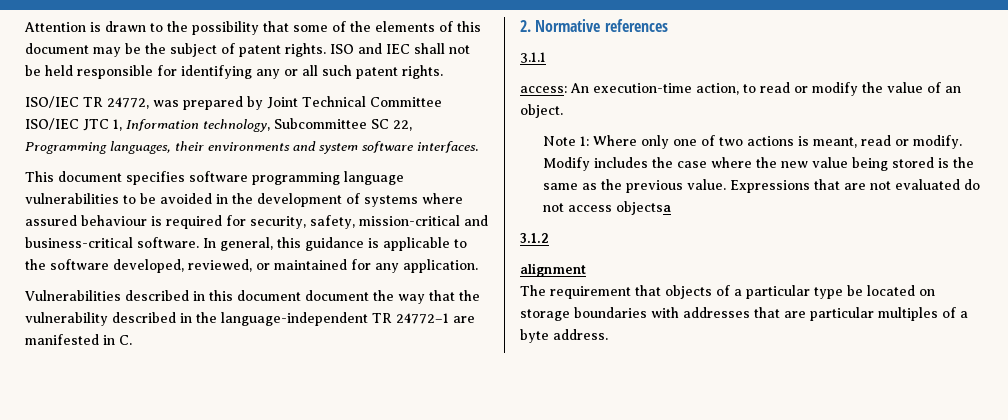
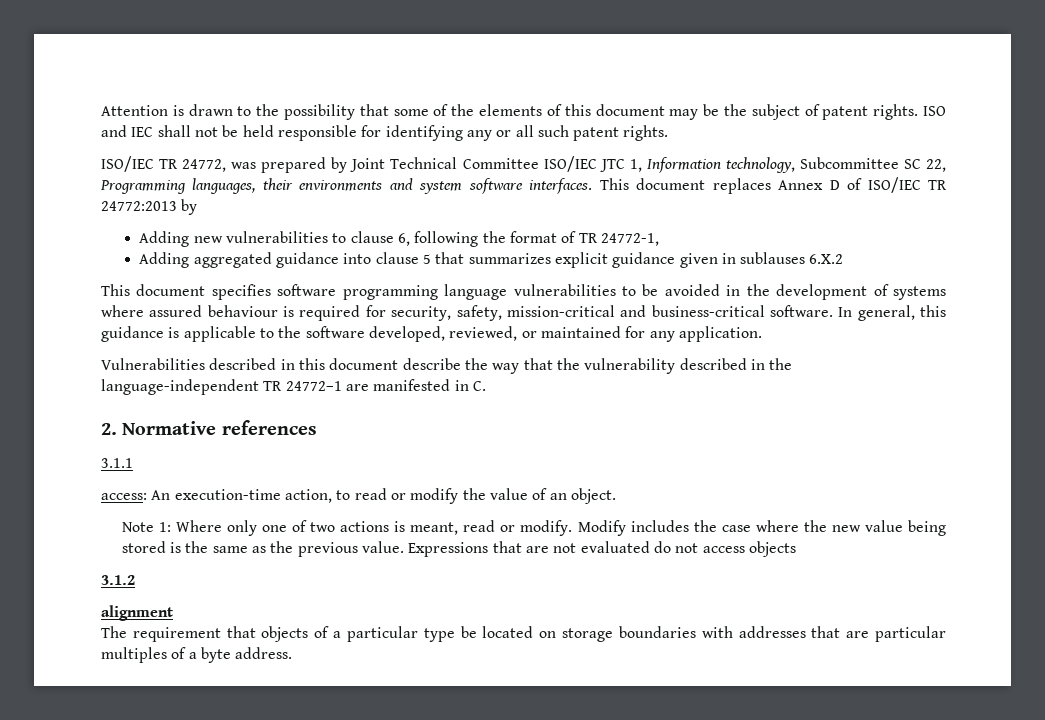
(478, 147) none -> [599,177,948,194] [101,199,198,215] [139,231,659,247] [139,252,844,268] This document replaces Annex D of ISO/IEC TR 24772:2013 by // Adding new vulnerabilities to clause 6, following the format of TR 24772-1, // Adding aggregated guidance into clause 5 that summarizes explicit guidance given in sublauses 6.X.2
[305,290,369,301] document -> [402,358,461,370] describe
[616,201,672,215] objectsa -> [748,541,796,557] objects

